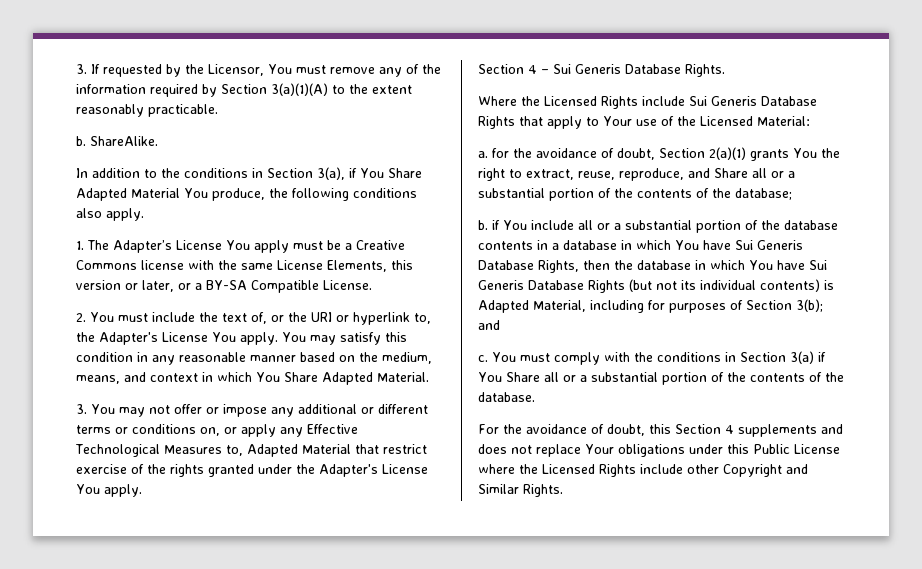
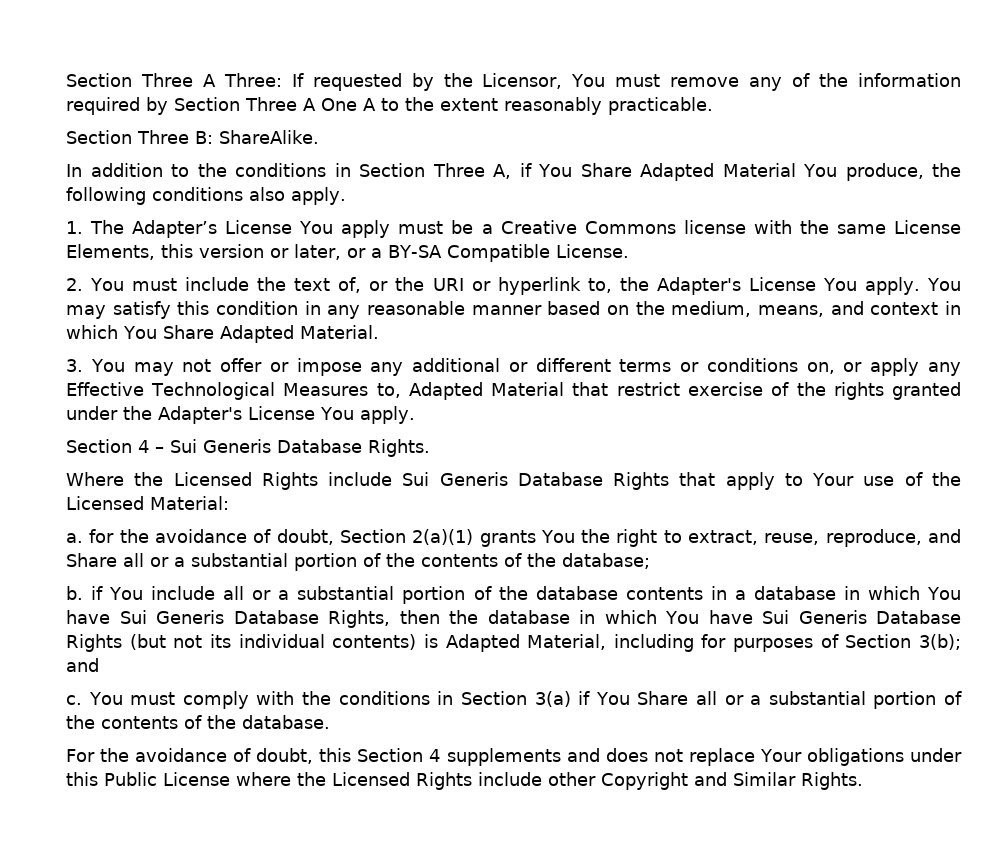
[76,64,87,74] 3. -> [66,73,282,87] Section Three A Three:
[271,83,328,96] 3(a)(1)(A) -> [245,97,376,111] Three A One A
[76,136,86,146] b. -> [66,130,213,144] Section Three B:
[317,167,345,180] 3(a), -> [432,163,512,179] Three A,

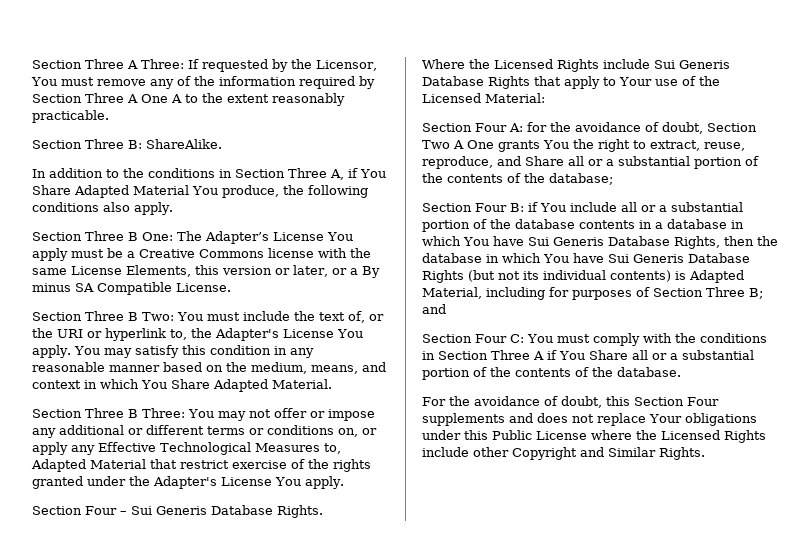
[66,221,83,234] 1. -> [32,231,173,241] Section Three B One:
[388,245,442,258] BY-SA -> [361,266,380,278] [32,283,94,292] By minus SA
[66,278,83,291] 2. -> [32,311,174,321] Section Three B Two:
[66,359,83,372] 3. -> [32,408,185,418] Section Three B Three:
[138,440,149,453] 4 -> [85,506,117,515] Four
[66,533,83,543] a. -> [422,123,523,132] Section Four A:
[412,529,474,545] 2(a)(1) -> [422,140,494,149] Two A One
[66,586,83,600] b. -> [422,203,524,212] Section Four B:
[918,634,961,650] 3(b); -> [706,287,763,299] Three B;
[66,695,82,705] c. -> [422,334,524,343] Section Four C:
[534,691,571,707] 3(a) -> [491,350,544,360] Three A
[429,749,441,762] 4 -> [687,397,719,406] Four

